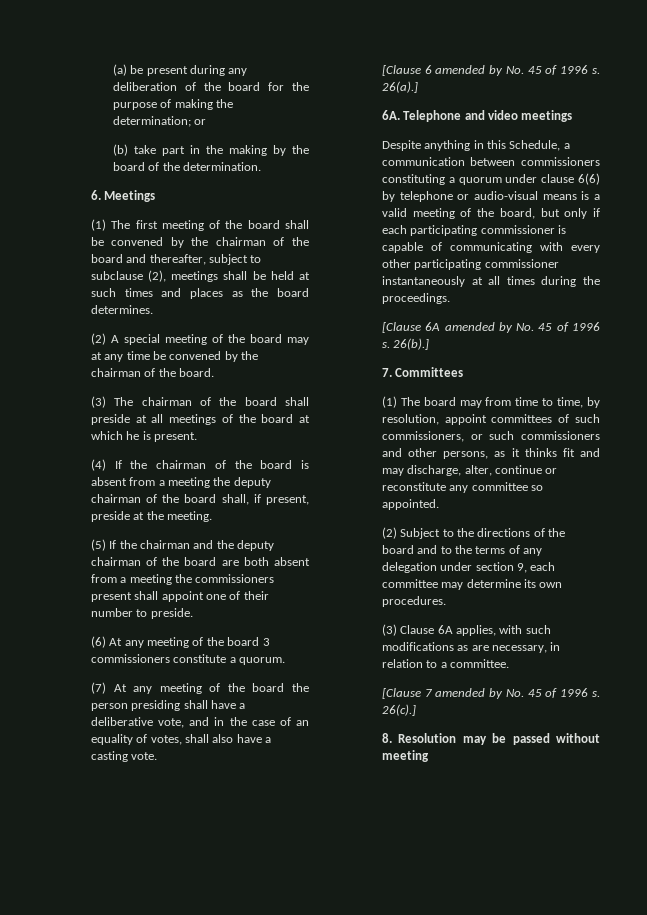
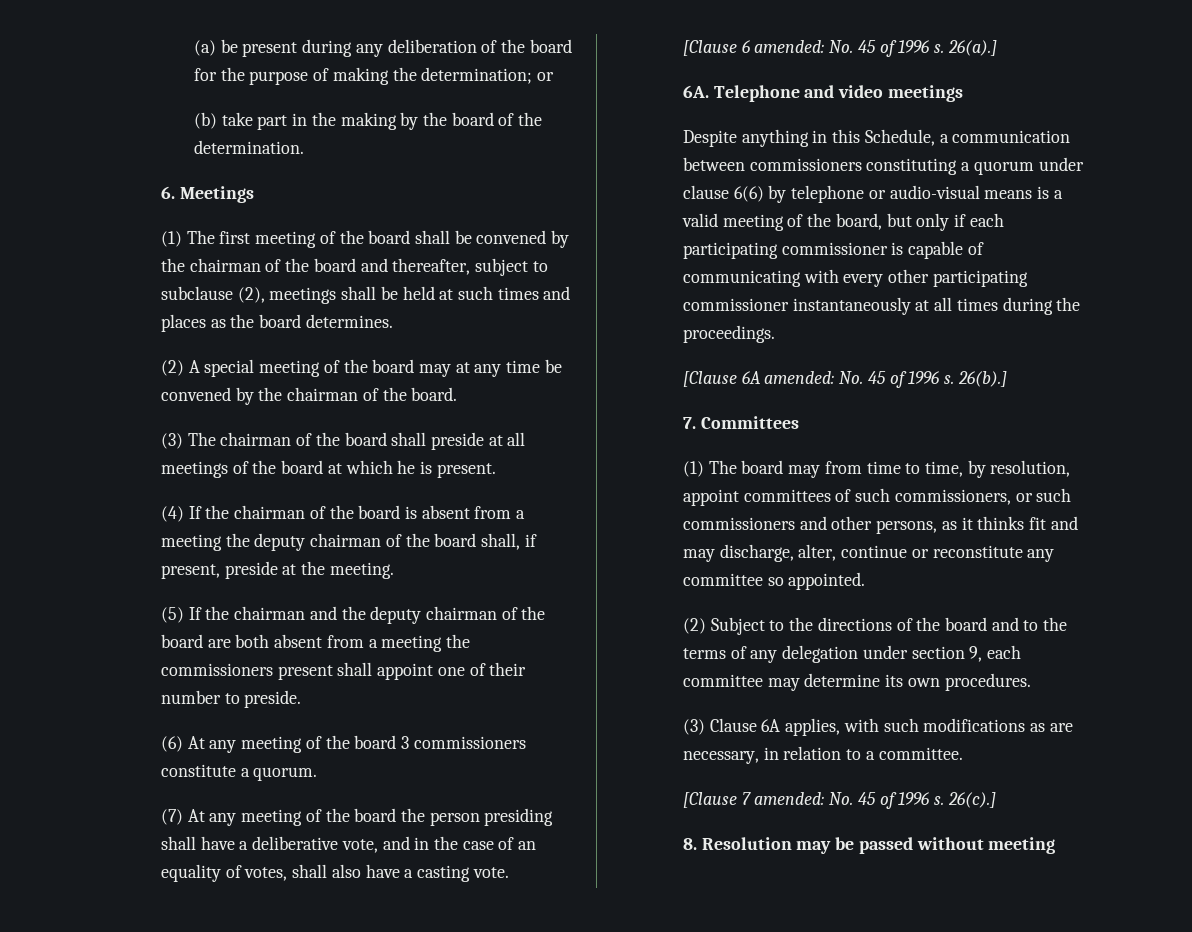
[435,65,504,76] amended by -> [754,40,825,53] amended:
[444,322,513,333] amended by -> [764,371,835,384] amended:
[435,688,504,699] amended by -> [754,792,825,805] amended:

